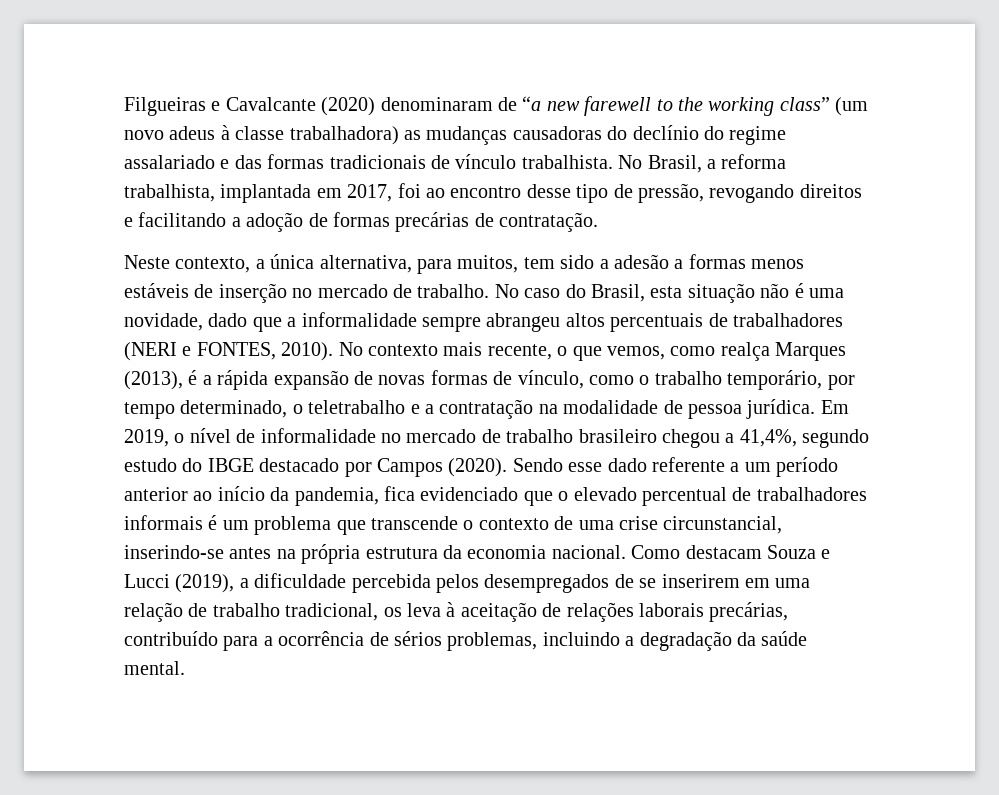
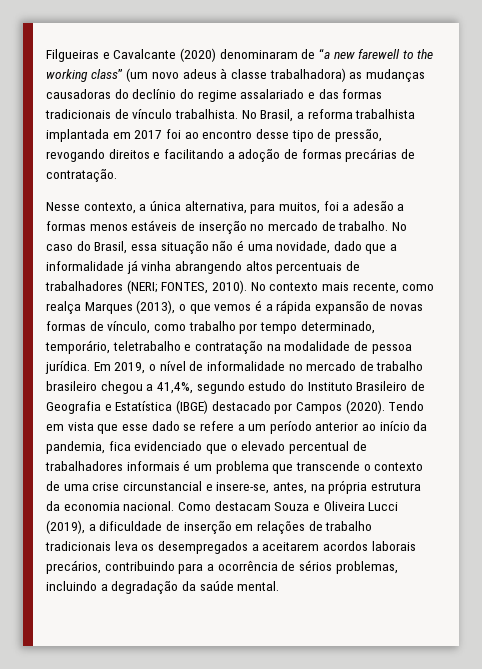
[124,184,215,202] trabalhista, -> [355,109,416,119] trabalhista
[347,184,393,202] 2017, -> [134,130,163,139] 2017
[124,255,170,269] Neste -> [46,202,80,211] Nesse
[523,255,595,269] tem sido -> [323,201,339,211] foi
[650,286,683,298] esta -> [130,244,157,251] essa
[422,313,561,332] sempre abrangeu -> [126,260,242,274] já vinha abrangendo
[124,342,192,361] (NERI e -> [126,280,158,294] (NERI;
[557,346,665,361] o que vemos, -> (399, 288) none
(183, 380) none -> [178,304,252,314] o que vemos
[639,370,823,390] o trabalho temporário, -> [188,321,236,331] trabalho
[292,404,303,414] o -> [45,340,110,354] temporário,
[425,404,434,414] a -> (192, 347) none
[207,457,725,477] IBGE destacado por Campos (2020). Sendo esse dado referente -> [307,381,425,391] [46,400,425,414] [46,421,234,434] Instituto Brasileiro de Geografia e Estatística (IBGE) destacado por Campos (2020). Tendo em vista que esse dado se refere
[663,516,783,534] [124,545,272,559] circunstancial, inserindo-se antes -> [122,481,307,494] circunstancial e insere-se, antes,
(831, 554) none -> [323,501,365,511] Oliveira
[351,574,811,593] [124,602,789,622] [124,631,218,646] percebida pelos desempregados de se inserirem em uma relação de trabalho tradicional, os leva à aceitação de relações laborais precárias, contribuído -> [165,520,373,534] [45,541,416,554] [46,560,175,574] de inserção em relações de trabalho tradicionais leva os desempregados a aceitarem acordos laborais precários, contribuindo

